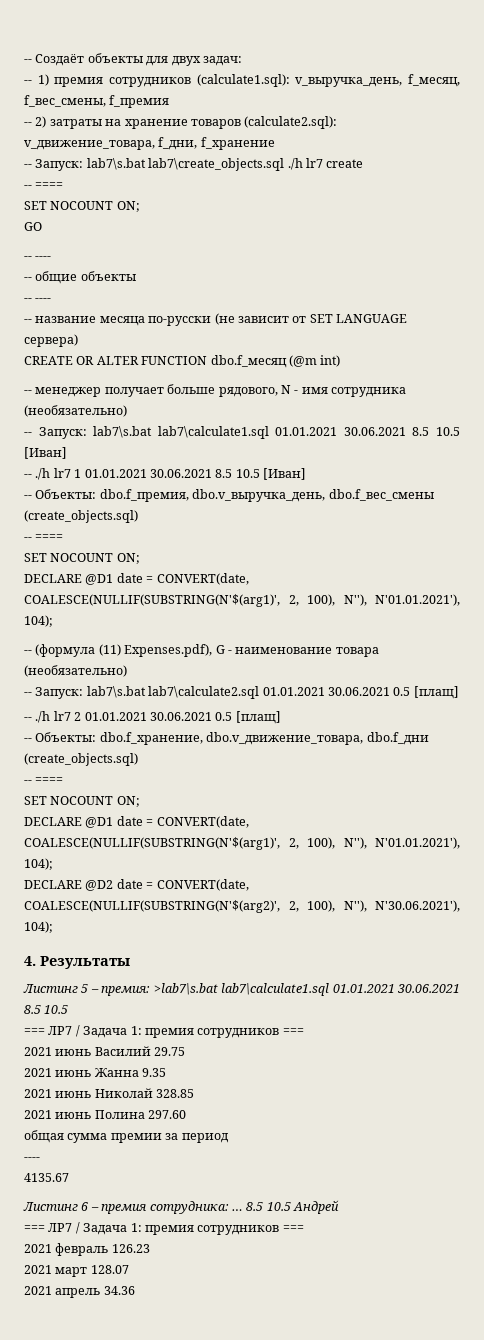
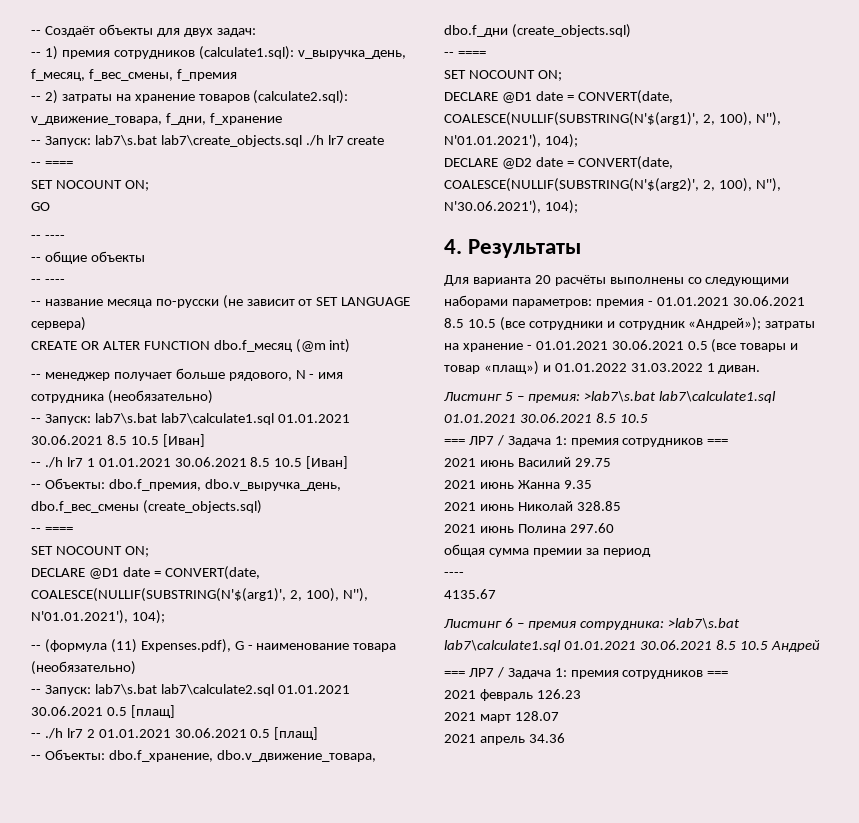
(130, 962) none -> [444,275,790,286] [444,295,805,308] [444,317,816,331] [444,339,799,353] [444,361,761,375] // Для варианта 20 расчёты выполнены со следующими наборами параметров: премия - 01.01.2021 30.06.2021 8.5 10.5 (все сотрудники и сотрудник «Андрей»); затраты на хранение - 01.01.2021 30.06.2021 0.5 (все товары и товар «плащ») и 01.01.2022 31.03.2022 1 диван.
[231,1209,243,1211] … -> [667,618,740,629] [444,640,712,652] >lab7\s.bat lab7\calculate1.sql 01.01.2021 30.06.2021

